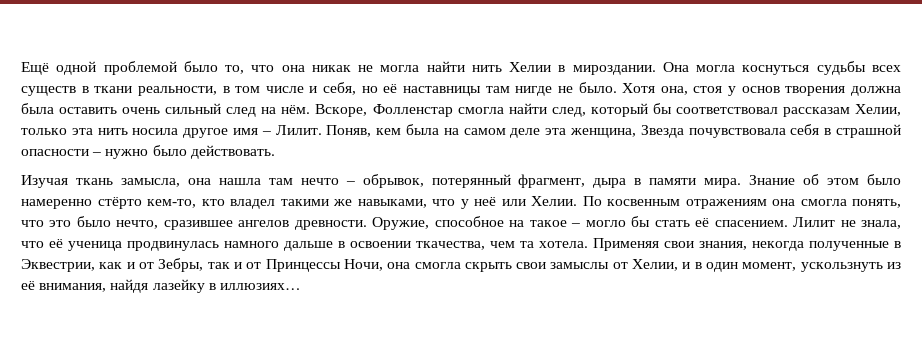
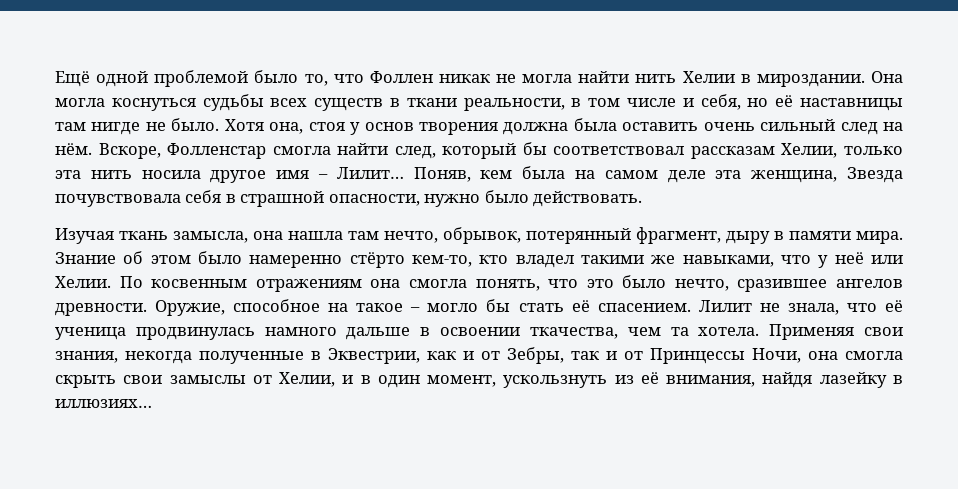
[281,65,305,72] она -> [369,71,433,83] Фоллен
[275,125,322,135] Лилит. -> [336,167,404,179] Лилит…
[21,149,102,156] опасности – -> [328,194,420,206] опасности,
[300,178,355,185] нечто – -> [384,231,438,243] нечто,
[593,178,627,188] дыра -> [726,231,770,244] дыру

